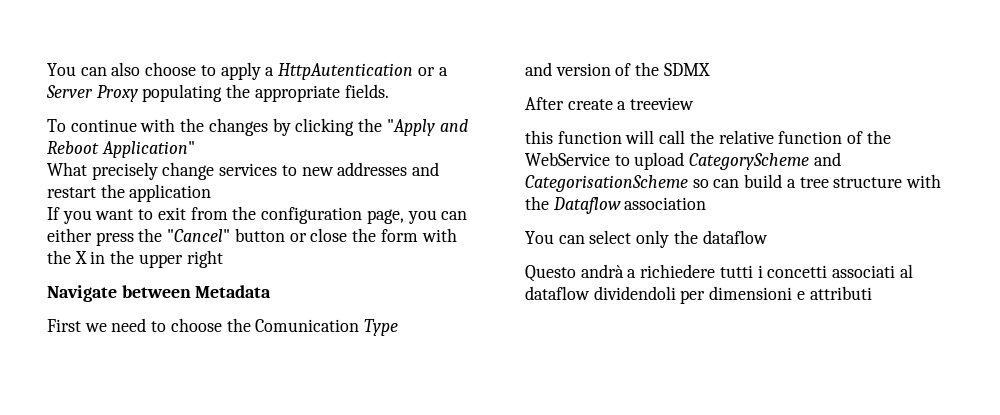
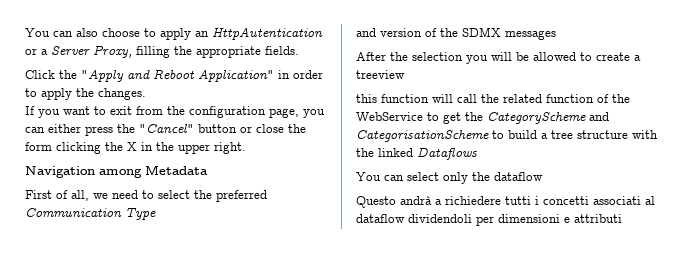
[265,67,275,76] a -> [195,31,209,37] an
[96,84,223,102] Proxy populating -> [93,45,170,58] Proxy, filling
[47,118,355,136] To continue with the changes by clicking -> [25,70,55,79] Click
[47,162,440,180] [47,184,212,202] // What precisely change services to new addresses and restart the application -> [278,70,323,79] [25,88,146,100] in order to apply the changes.
[421,228,457,242] with -> [56,142,101,154] clicking
[186,250,223,268] [47,285,191,302] right // Navigate between -> [214,142,246,154] [25,166,142,178] right. // Navigation among
(81, 325) none -> [56,190,89,201] of all,
[170,318,360,332] choose the Comunication -> [158,190,267,202] [25,208,122,217] select the preferred Communication
(710, 69) none -> [505,30,556,40] messages
(564, 103) none -> [390,52,592,64] the selection you will be allowed to
[718,130,774,144] relative -> [503,94,542,103] related
[634,152,685,170] upload -> [443,112,483,124] get the
[692,179,740,188] so can -> [492,130,504,139] to
[552,197,707,214] Dataflow association -> [378,147,477,160] linked Dataflows

